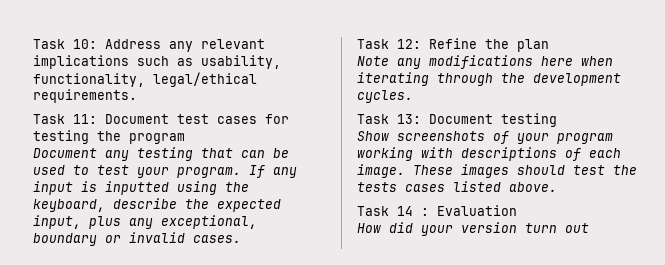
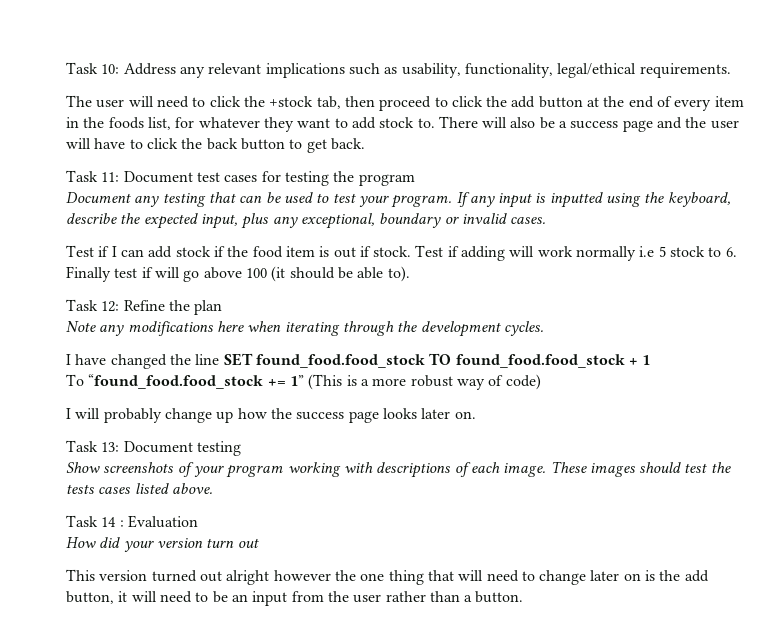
(137, 96) none -> [66,95,744,111] [66,116,739,132] [66,138,365,153] // The user will need to click the +stock tab, then proceed to click the add button at the end of every item in the foods list, for whatever they want to add stock to. There will also be a success page and the user will have to click the back button to get back.
(241, 239) none -> [66,245,737,261] [66,266,410,282] // Test if I can add stock if the food item is out if stock. Test if adding will work normally i.e 5 stock to 6. Finally test if will go above 100 (it should be able to).
(413, 96) none -> [66,353,651,369] [66,374,541,390] [66,408,476,423] // I have changed the line SET found_food.food_stock TO found_food.food_stock + 1 // To “found_food.food_stock += 1” (This is a more robust way of code) // I will probably change up how the success page looks later on.
(589, 228) none -> [66,569,709,585] [66,591,524,606] // This version turned out alright however the one thing that will need to change later on is the add button, it will need to be an input from the user rather than a button.

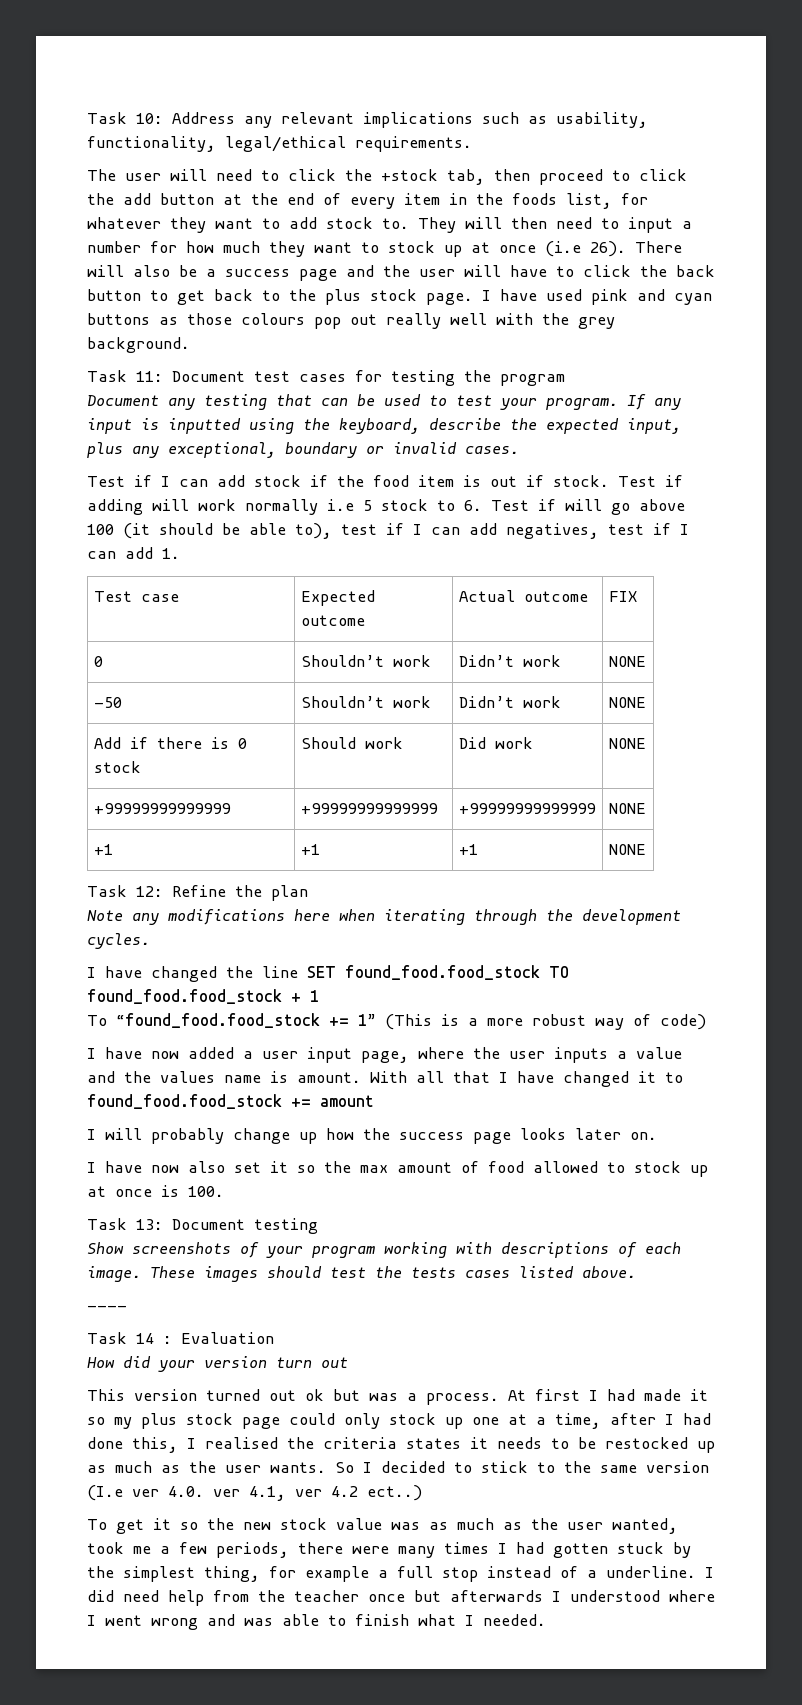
(435, 123) none -> [418,217,692,233] [87,241,626,257] They will then need to input a number for how much they want to stock up at once (i.e 26).
[330,138,365,150] back. -> [214,289,712,305] [87,313,615,329] [87,337,190,353] back to the plus stock page. I have used pink and cyan buttons as those colours pop out really well with the grey background.
[66,266,138,282] Finally test -> [491,500,529,511] Test
[387,266,410,282] to). -> [295,523,689,539] [87,547,180,559] [93,591,179,602] [300,590,375,606] [300,615,365,626] [458,590,588,602] [608,591,637,602] [93,656,103,667] [300,655,431,667] [458,655,561,667] [608,656,646,667] [93,697,122,708] [300,696,431,708] [458,696,561,708] [608,697,646,708] [93,737,247,749] [93,761,141,773] [300,737,403,749] [458,737,533,749] [608,738,646,749] [93,803,231,814] [300,803,438,814] [458,803,596,814] [608,803,646,814] [93,844,113,855] [300,844,320,855] [458,844,478,855] [608,844,646,855] to), test if I can add negatives, test if I can add 1. // Test case | Expected outcome | Actual outcome | FIX // 0 | Shouldn’t work | Didn’t work | NONE // -50 | Shouldn’t work | Didn’t work | NONE // Add if there is 0 stock | Should work | Did work | NONE // +99999999999999 | +99999999999999 | +99999999999999 | NONE // +1 | +1 | +1 | NONE
(541, 382) none -> [87,1047,682,1063] [87,1071,683,1087] [87,1094,374,1109] // I have now added a user input page, where the user inputs a value and the values name is amount. With all that I have changed it to found_food.food_stock += amount
(476, 415) none -> [87,1161,708,1177] [87,1185,224,1197] // I have now also set it so the max amount of food allowed to stock up at once is 100.
(213, 488) none -> [87,1305,127,1311] // ----
[226,570,709,585] [66,591,524,606] alright however the one thing that will need to change later on is the add button, it will need to be an input from the user rather than a button. -> [305,1389,708,1405] [87,1413,711,1429] [87,1437,715,1453] [87,1461,709,1473] [87,1485,422,1501] [87,1518,678,1534] [87,1542,691,1558] [87,1566,714,1582] [87,1590,715,1606] [87,1614,546,1630] ok but was a process. At first I had made it so my plus stock page could only stock up one at a time, after I had done this, I realised the criteria states it needs to be restocked up as much as the user wants. So I decided to stick to the same version (I.e ver 4.0. ver 4.1, ver 4.2 ect..) // To get it so the new stock value was as much as the user wanted, took me a few periods, there were many times I had gotten stuck by the simplest thing, for example a full stop instead of a underline. I did need help from the teacher once but afterwards I understood where I went wrong and was able to finish what I needed.

